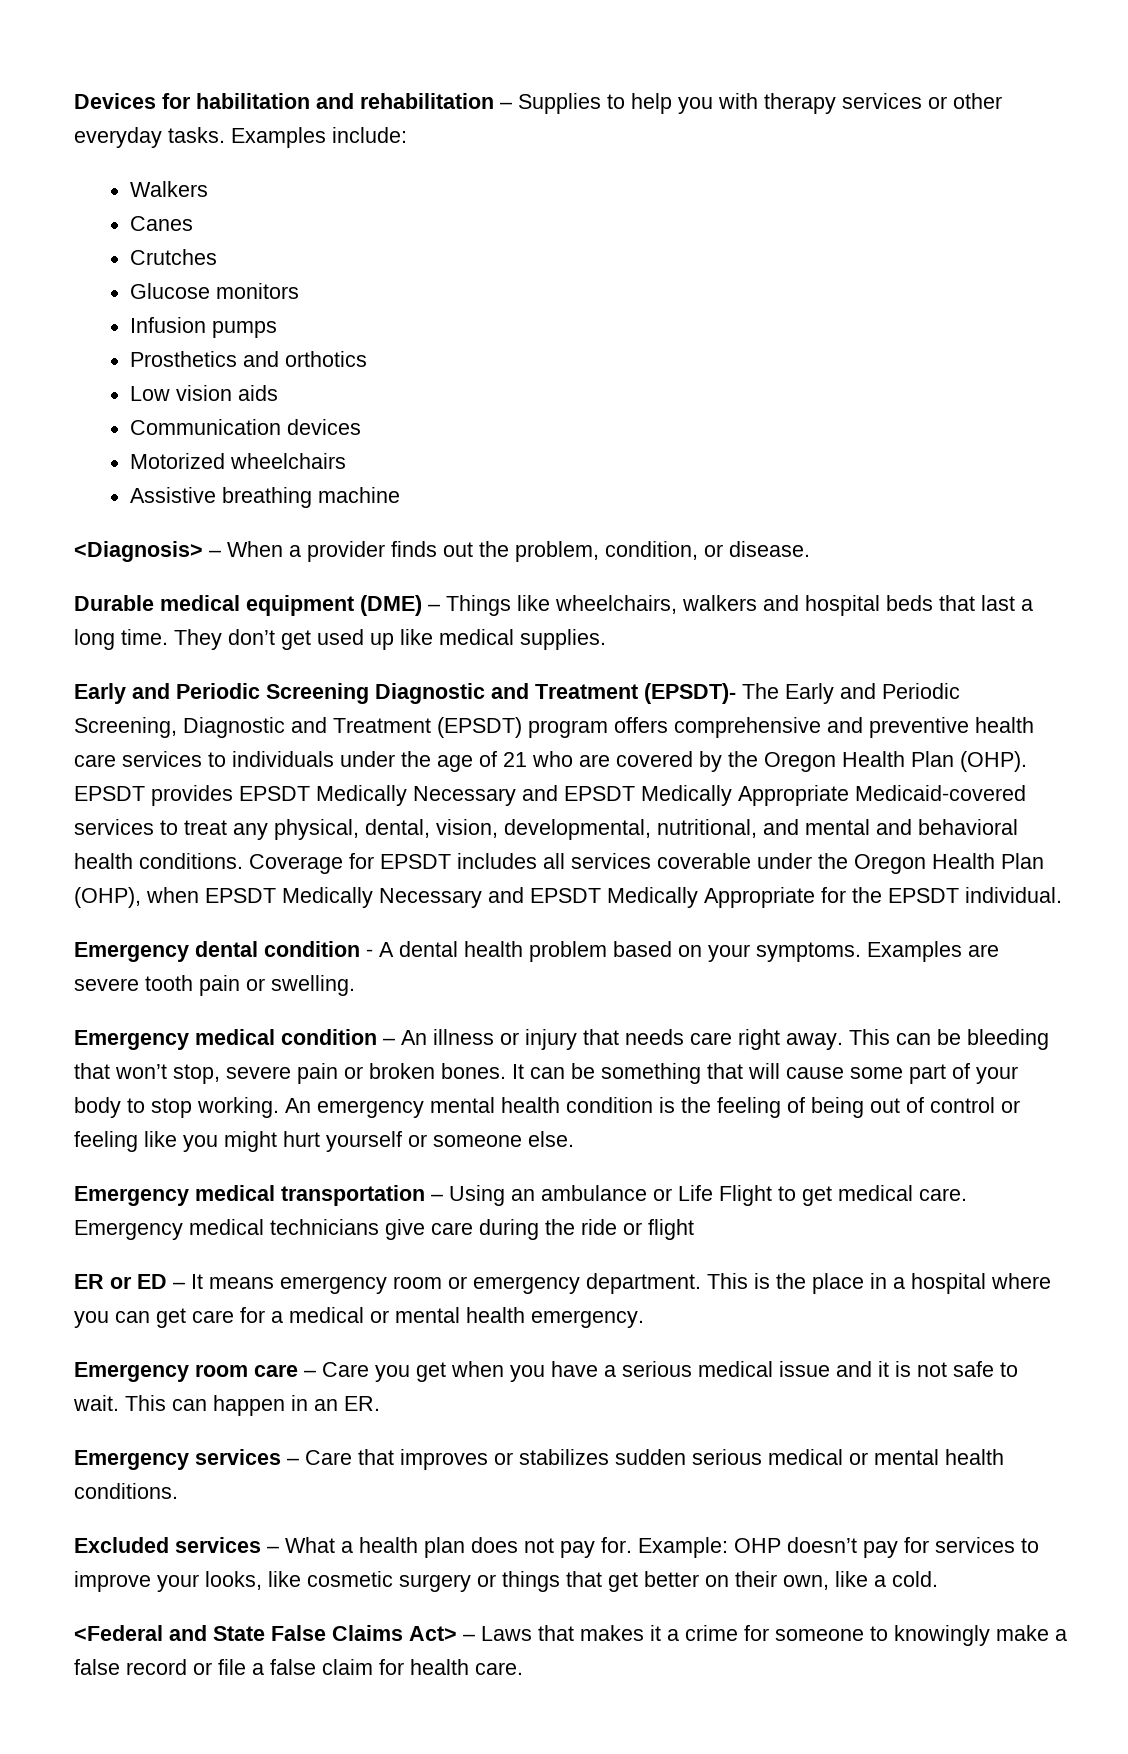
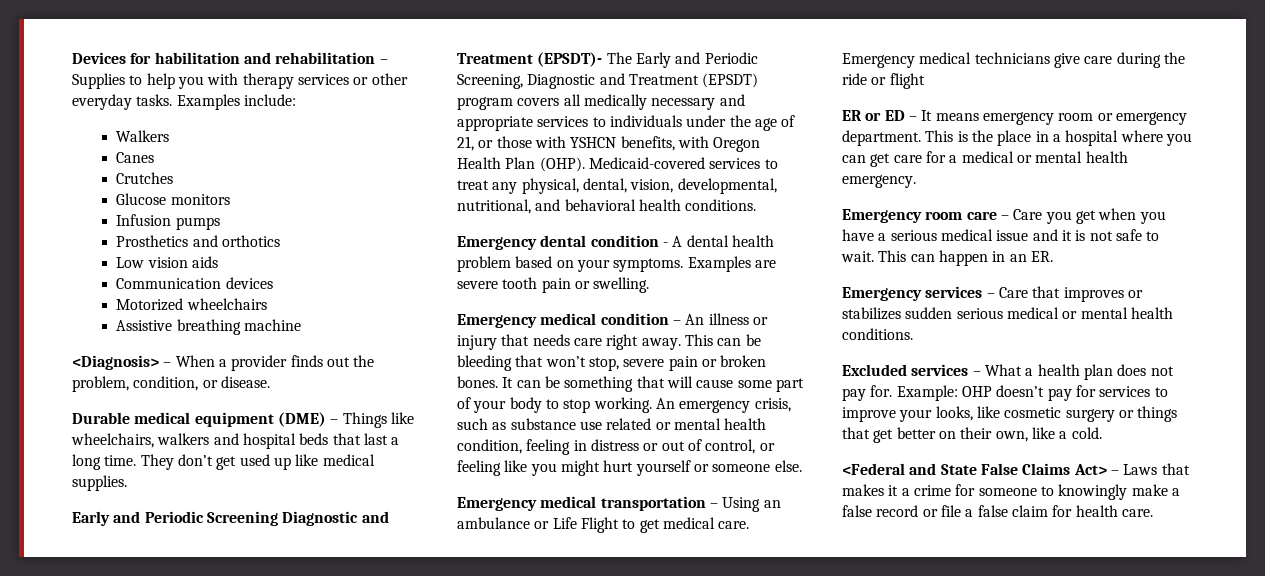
[614,717,1034,738] [74,754,116,767] offers comprehensive and preventive health care -> [517,94,745,110] [457,116,533,131] covers all medically necessary and appropriate
[503,751,1027,772] [74,785,849,806] 21 who are covered by the Oregon Health Plan (OHP). EPSDT provides EPSDT Medically Necessary and EPSDT Medically Appropriate -> [457,136,761,152] [457,157,585,172] 21, or those with YSHCN benefits, with Oregon Health Plan (OHP).
[805,819,912,835] mental and -> (561, 205) none
[249,853,1044,874] [74,887,1062,908] Coverage for EPSDT includes all services coverable under the Oregon Health Plan (OHP), when EPSDT Medically Necessary and EPSDT Medically Appropriate for the EPSDT individual. -> (757, 205) none
[430,1097,864,1118] mental health condition is the feeling of being -> [754,398,791,412] [457,418,767,430] [457,439,659,455] crisis, such as substance use related or mental health condition, feeling in distress or
[930,1097,995,1113] control -> [705,439,756,454] control,

